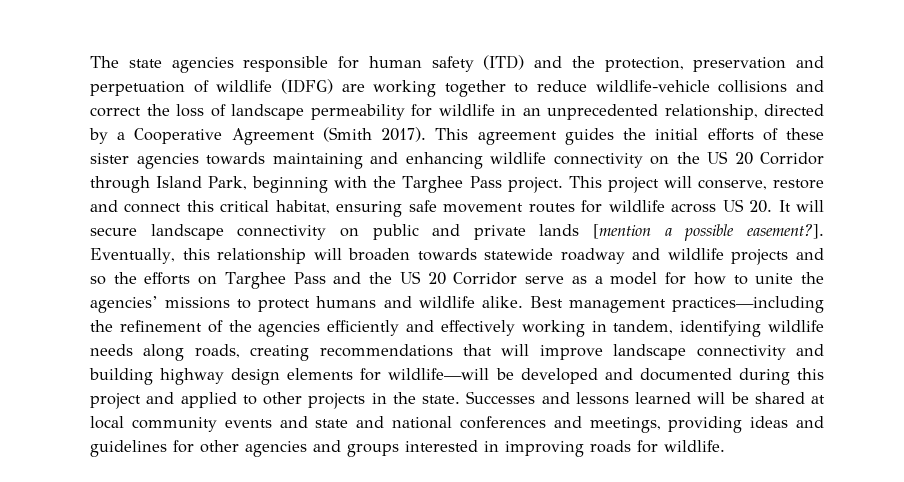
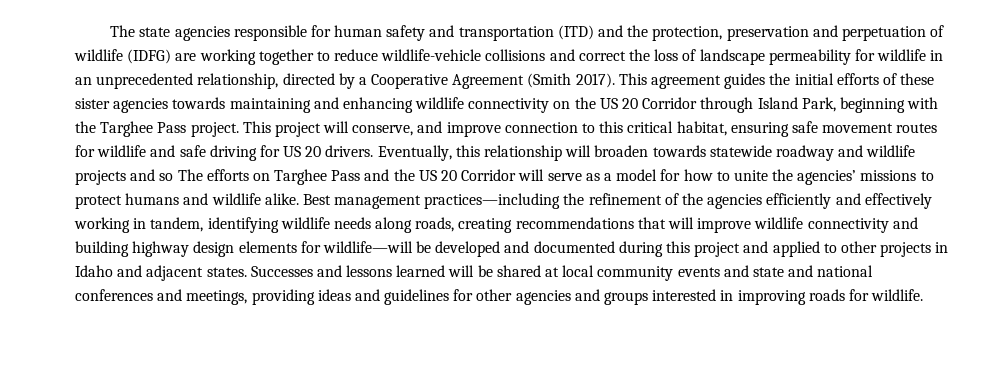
(474, 64) none -> [429,25,554,41] and transportation
[773,179,824,189] [90,200,182,213] restore and connect -> [417,121,596,137] and improve connection to
[671,199,825,213] [90,224,824,241] across US 20. It will secure landscape connectivity on public and private lands [mention a possible easement?]. -> [150,145,374,161] and safe driving for US 20 drivers.
[113,272,137,284] the -> [177,169,203,181] The
(518, 278) none -> [518,169,545,181] will
[613,344,687,360] landscape -> [754,217,804,229] wildlife
[392,392,460,404] the state. -> [75,265,247,281] Idaho and adjacent states.

